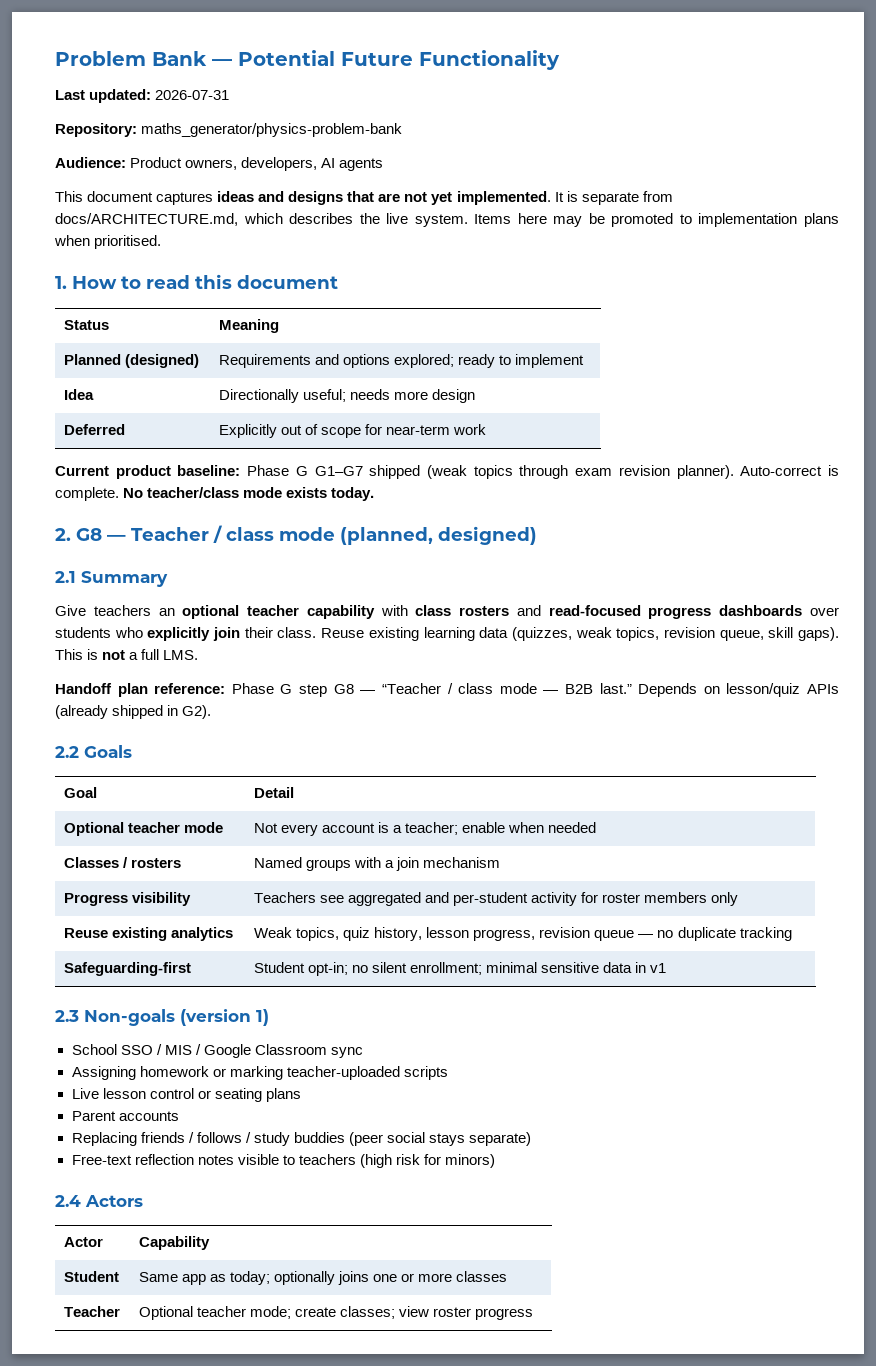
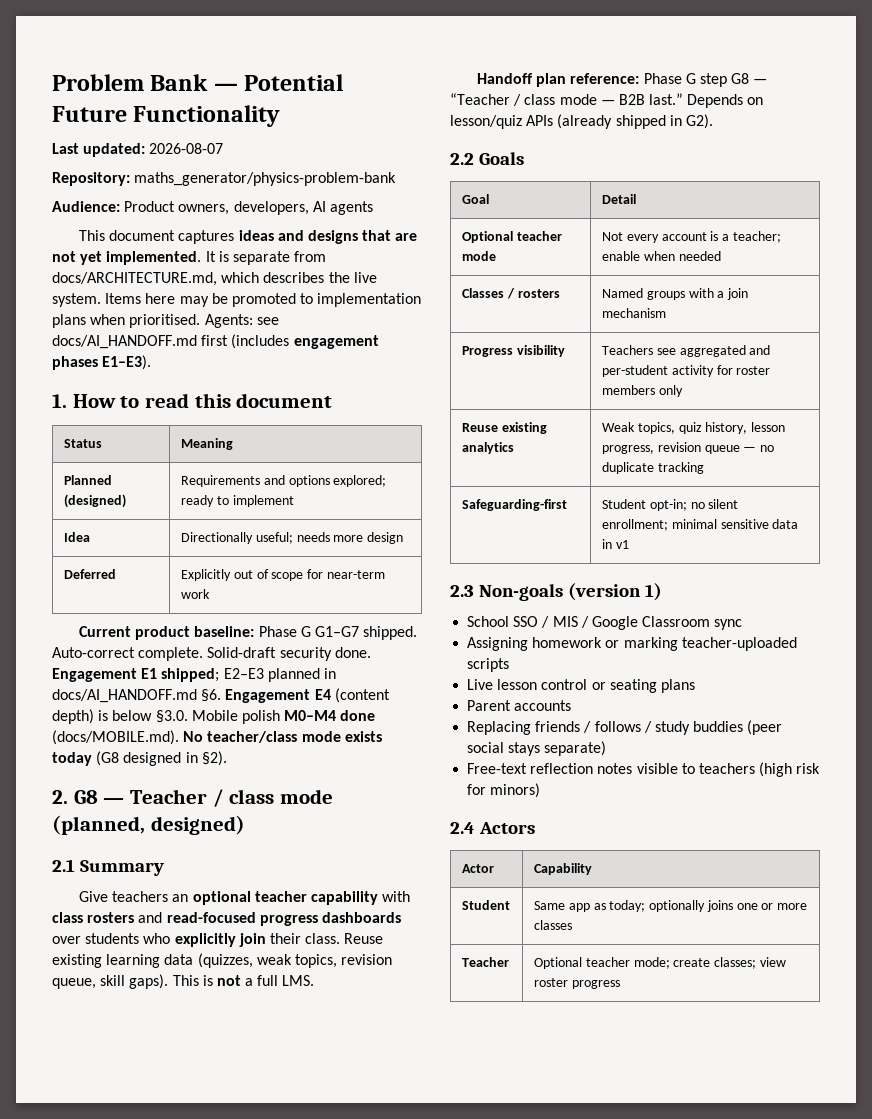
[155,90,230,100] 2026-07-31 -> [149,143,224,154] 2026-08-07
(162, 242) none -> [204,314,279,328] [52,334,379,349] [52,355,152,370] Agents: see docs/AI_HANDOFF.md first (includes engagement phases E1–E3).
[369,465,839,479] [55,487,375,501] shipped (weak topics through exam revision planner). Auto-correct is complete. No teacher/class mode exists today. -> [363,626,418,640] [52,647,371,661] [52,668,336,682] [52,688,390,703] [52,709,376,724] [52,730,382,745] [52,751,227,766] shipped. Auto-correct complete. Solid-draft security done. Engagement E1 shipped; E2–E3 planned in docs/AI_HANDOFF.md §6. Engagement E4 (content depth) is below §3.0. Mobile polish M0–M4 done (docs/MOBILE.md). No teacher/class mode exists today (G8 designed in §2).

